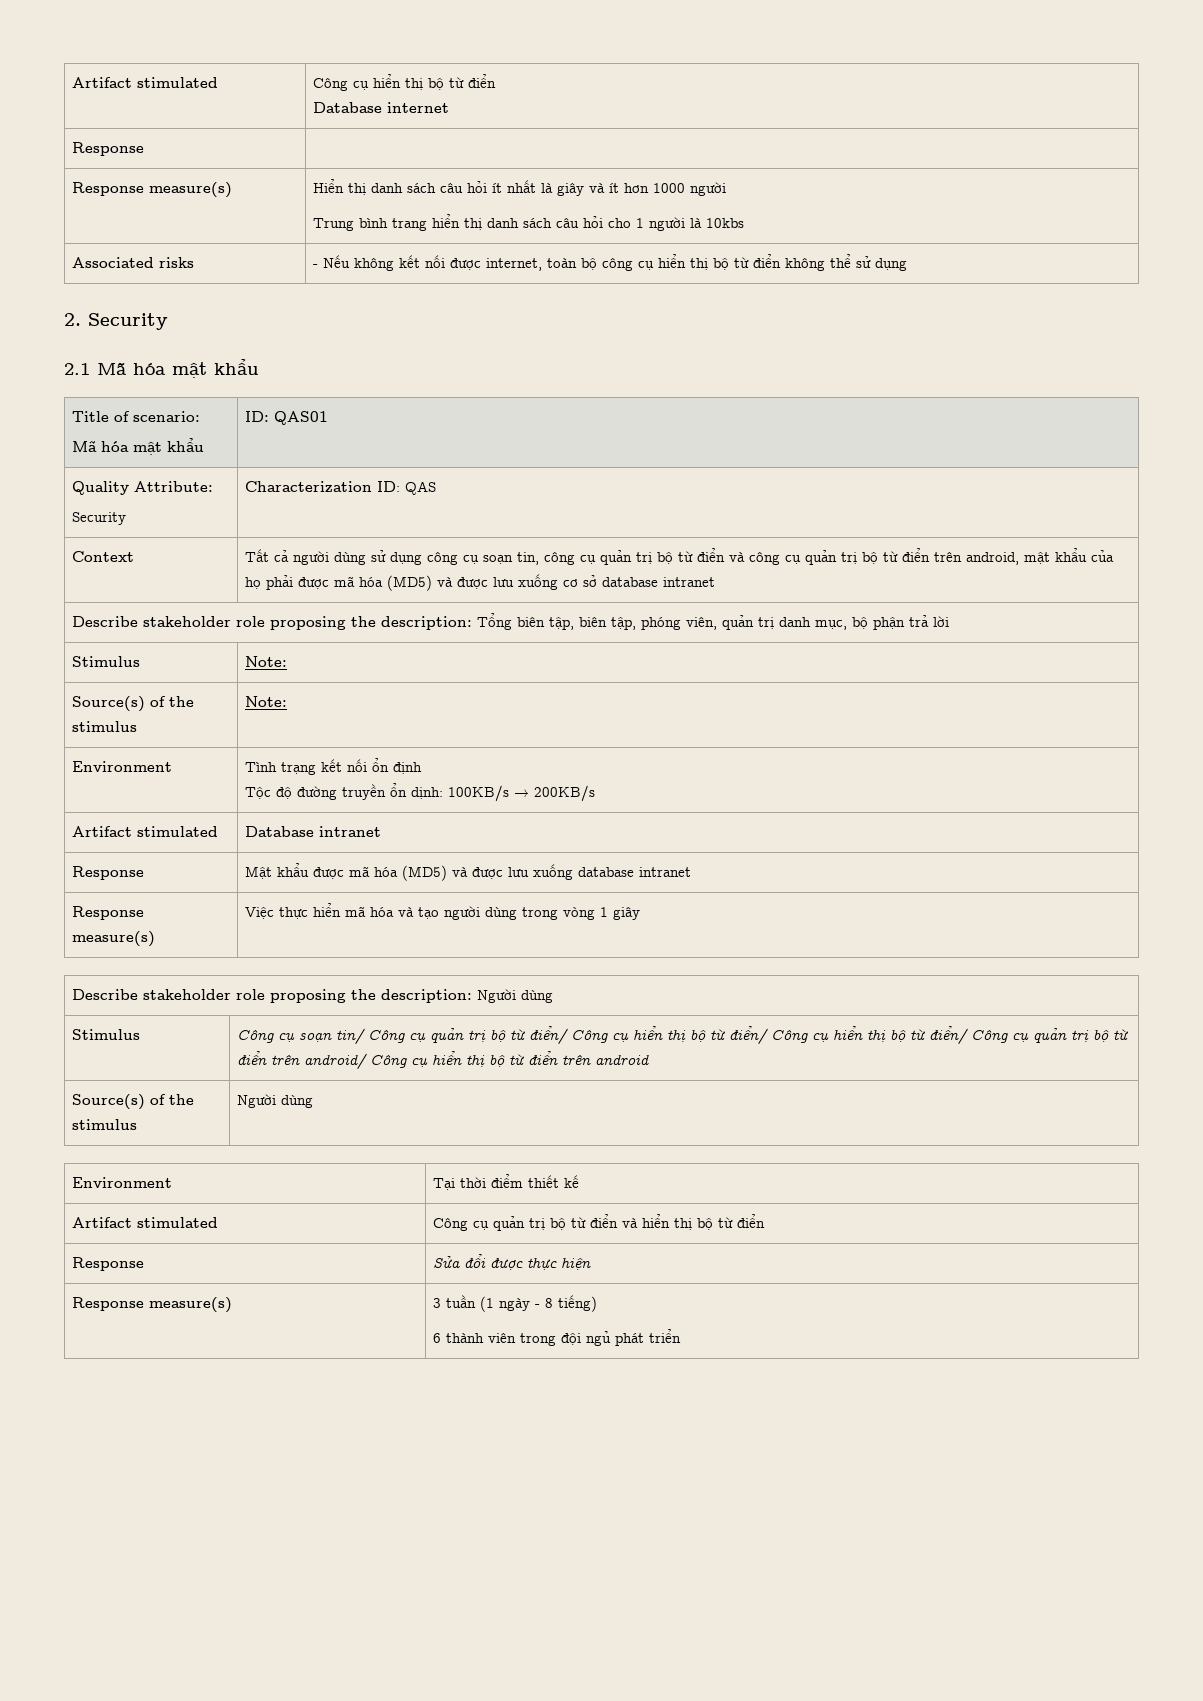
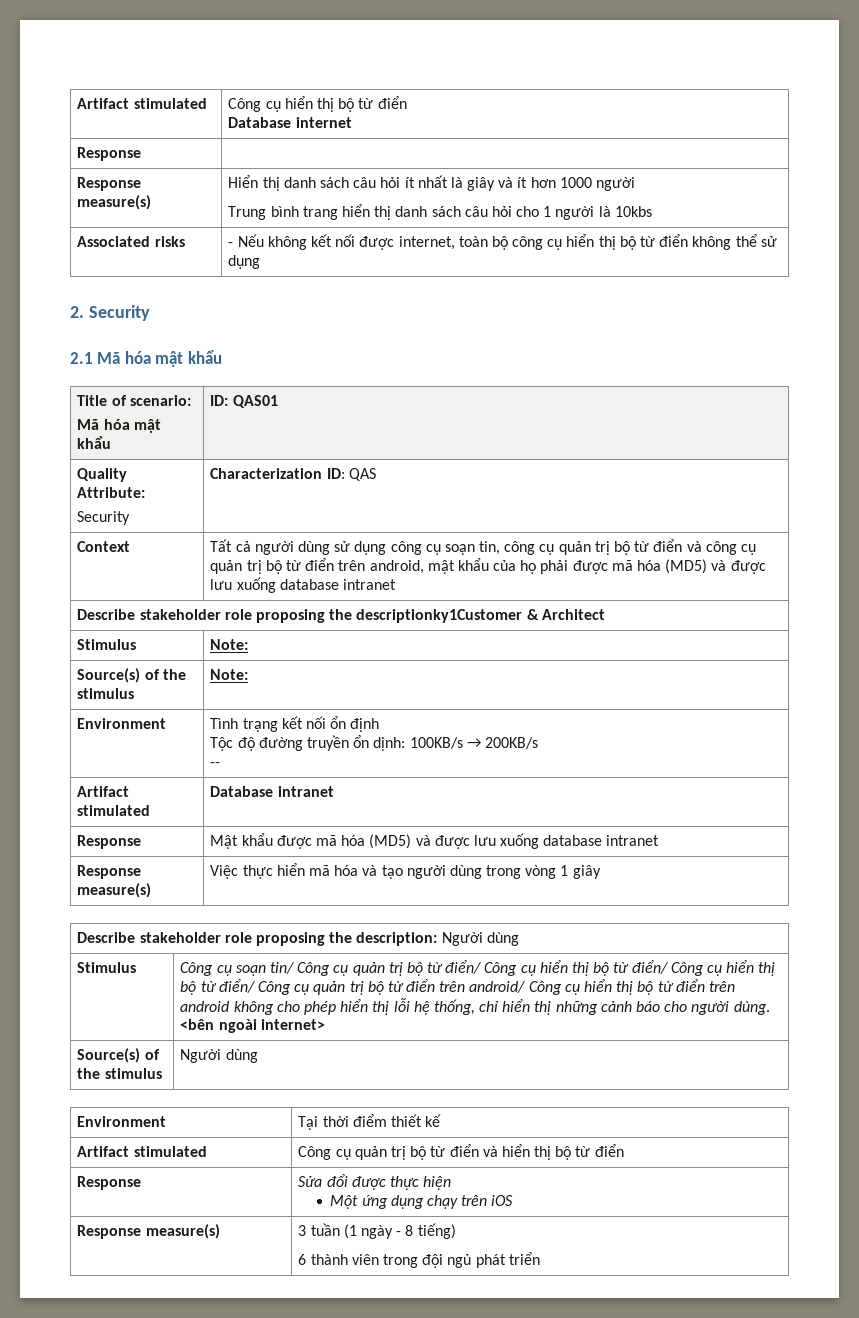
[563,575,598,587] cơ sở -> (276, 585) none
[381,613,950,630] description: Tổng biên tập, biên tập, phóng viên, quản trị danh mục, bộ phận trả lời -> [356,609,605,623] descriptionky1Customer & Architect
(596, 793) none -> [210,762,221,767] // --
(650, 1059) none -> [233,998,770,1015] [180,1019,325,1033] không cho phép hiển thị lỗi hệ thống, chỉ hiển thị những cảnh báo cho người dùng. <bên ngoài internet>
(592, 1263) none -> [330,1195,514,1209] // Một ứng dụng chạy trên iOS

